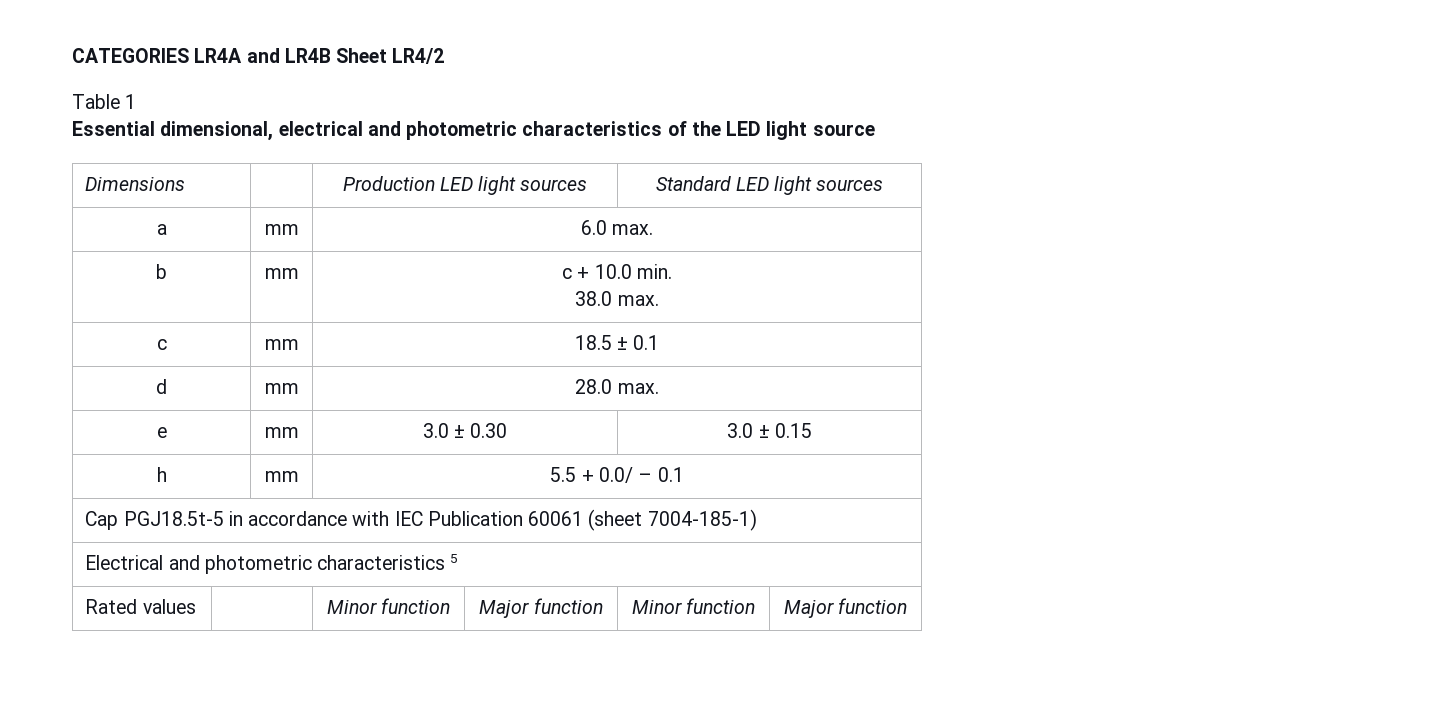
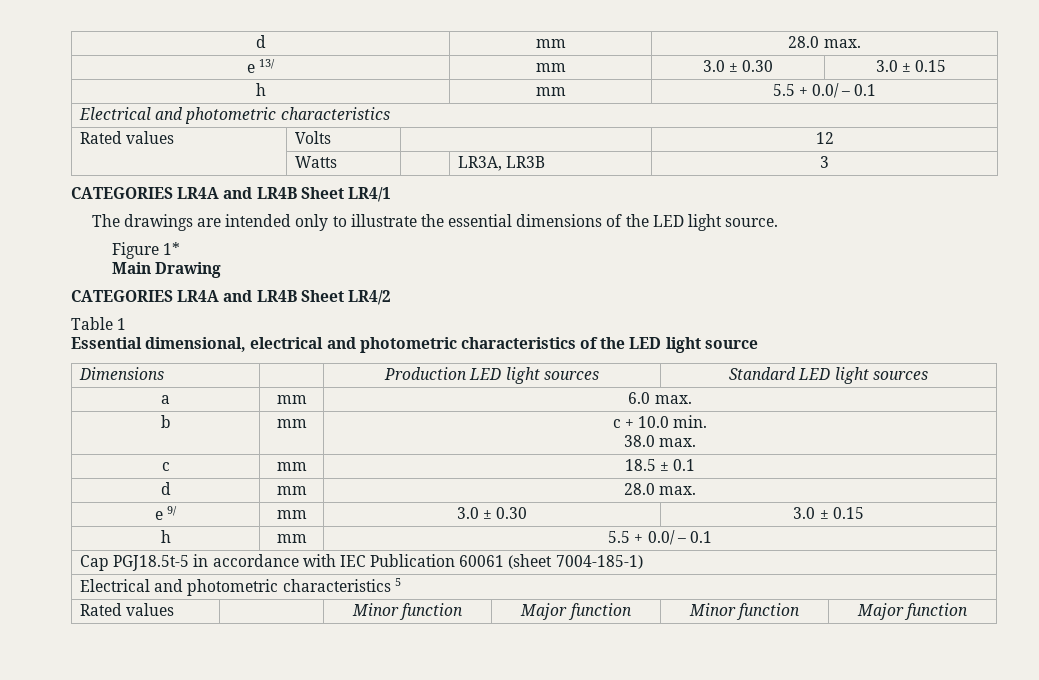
(72, 55) none -> [255,35,266,48] [535,39,566,48] [788,36,861,48] [246,59,276,73] [535,63,566,72] [702,60,774,72] [875,60,947,72] [255,83,266,96] [535,87,566,96] [772,83,877,98] [78,107,390,124] [79,131,175,144] [294,131,331,144] [815,132,834,144] [294,156,337,168] [457,156,546,171] [820,156,829,168] [71,187,391,202] [91,214,779,231] [112,242,181,259] [112,262,222,278] d | mm | 28.0 max. // e 13/ | mm | 3.0 ± 0.30 | 3.0 ± 0.15 // h | mm | 5.5 + 0.0/ – 0.1 // Electrical and photometric characteristics // Rated values | Volts | | 12 // | Watts | | LR3A, LR3B | 3 // CATEGORIES LR4A and LR4B Sheet LR4/1 // The drawings are intended only to illustrate the essential dimensions of the LED light source. // Figure 1* // Main Drawing //
(167, 432) none -> [167,506,178,516] 9/

